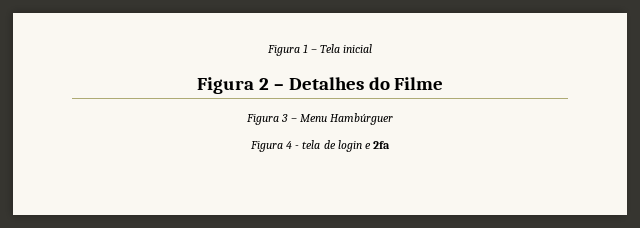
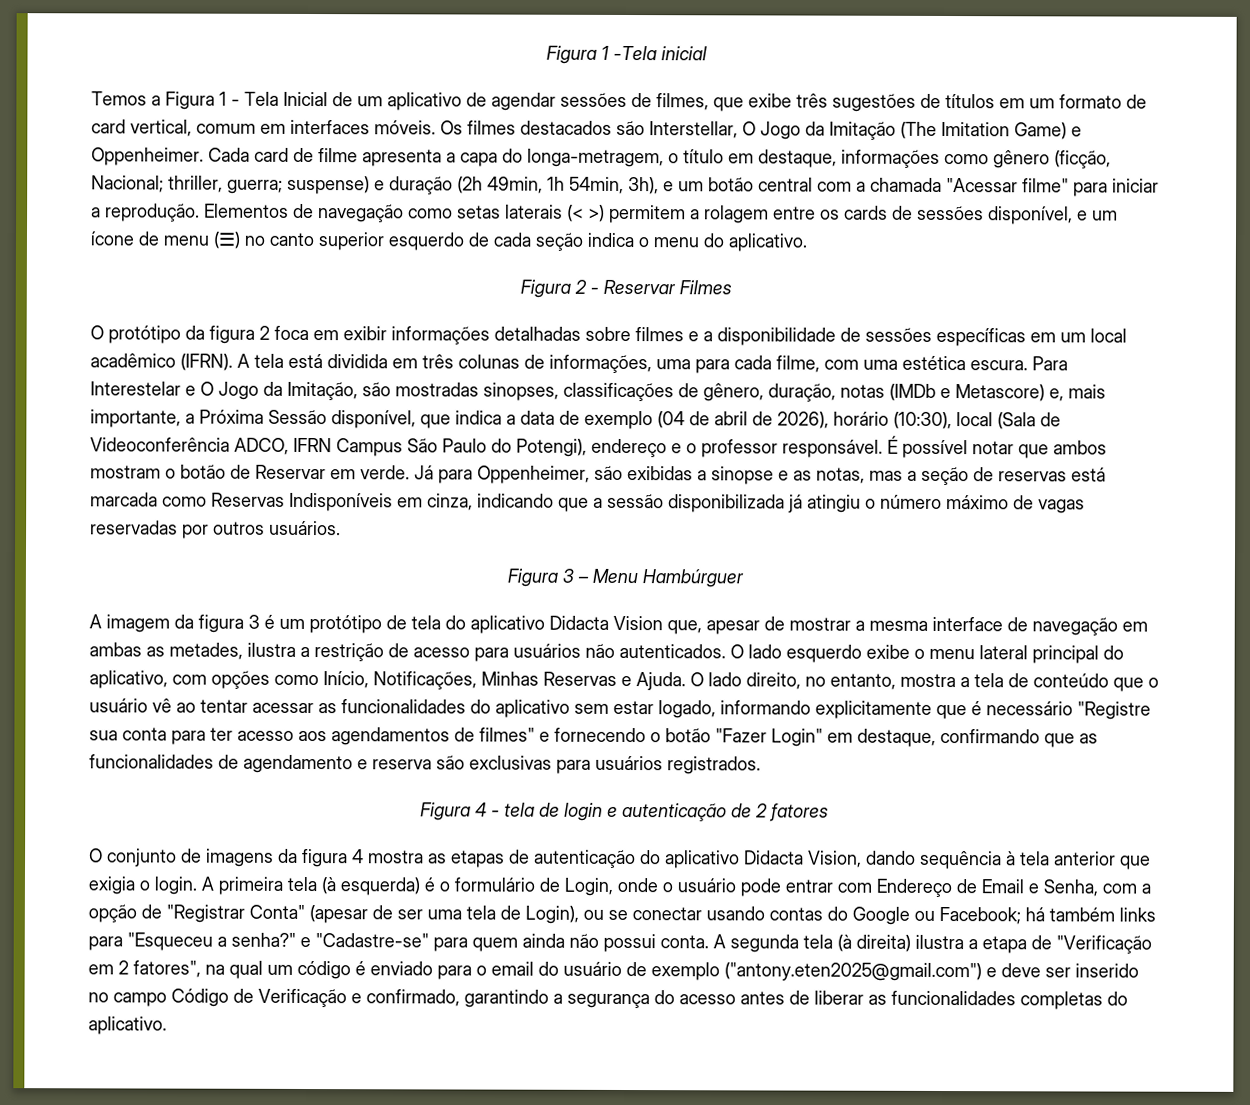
[266,44,373,56] [196,77,444,94] Figura 1 – Tela inicial // Figura 2 – Detalhes do Filme -> [546,45,707,64] [91,91,1147,112] [91,119,1082,140] [91,147,1111,169] [91,175,1159,197] [91,203,1118,225] [90,231,808,252] [519,279,732,298] [90,325,1127,347] [90,353,1068,374] [90,381,1106,402] [90,409,1061,430] [90,435,1107,459] [90,464,1106,486] [90,492,1085,514] [90,520,341,539] Figura 1 -Tela inicial // Temos a Figura 1 - Tela Inicial de um aplicativo de agendar sessões de filmes, que exibe três sugestões de títulos em um formato de card vertical, comum em interfaces móveis. Os filmes destacados são Interstellar, O Jogo da Imitação (The Imitation Game) e Oppenheimer. Cada card de filme apresenta a capa do longa-metragem, o título em destaque, informações como gênero (ficção, Nacional; thriller, guerra; suspense) e duração (2h 49min, 1h 54min, 3h), e um botão central com a chamada "Acessar filme" para iniciar a reprodução. Elementos de navegação como setas laterais (< >) permitem a rolagem entre os cards de sessões disponível, e um ícone de menu (☰) no canto superior esquerdo de cada seção indica o menu do aplicativo. // Figura 2 - Reservar Filmes // O protótipo da figura 2 foca em exibir informações detalhadas sobre filmes e a disponibilidade de sessões específicas em um local acadêmico (IFRN). A tela está dividida em três colunas de informações, uma para cada filme, com uma estética escura. Para Interestelar e O Jogo da Imitação, são mostradas sinopses, classificações de gênero, duração, notas (IMDb e Metascore) e, mais importante, a Próxima Sessão disponível, que indica a data de exemplo (04 de abril de 2026), horário (10:30), local (Sala de Videoconferência ADCO, IFRN Campus São Paulo do Potengi), endereço e o professor responsável. É possível notar que ambos mostram o botão de Reservar em verde. Já para Oppenheimer, são exibidas a sinopse e as notas, mas a seção de reservas está marcada como Reservas Indisponíveis em cinza, indicando que a sessão disponibilizada já atingiu o número máximo de vagas reservadas por outros usuários.
(393, 119) none -> [89,614,1148,636] [89,642,1124,664] [89,670,1159,692] [89,698,1151,720] [89,727,1098,748] [89,754,761,775] // A imagem da figura 3 é um protótipo de tela do aplicativo Didacta Vision que, apesar de mostrar a mesma interface de navegação em ambas as metades, ilustra a restrição de acesso para usuários não autenticados. O lado esquerdo exibe o menu lateral principal do aplicativo, com opções como Início, Notificações, Minhas Reservas e Ajuda. O lado direito, no entanto, mostra a tela de conteúdo que o usuário vê ao tentar acessar as funcionalidades do aplicativo sem estar logado, informando explicitamente que é necessário "Registre sua conta para ter acesso aos agendamentos de filmes" e fornecendo o botão "Fazer Login" em destaque, confirmando que as funcionalidades de agendamento e reserva são exclusivas para usuários registrados.
[373,141,391,149] 2fa -> [622,802,829,822] [89,848,1151,870] [88,876,1151,898] [88,904,1156,925] [88,932,1152,954] [88,960,1139,982] [88,988,1128,1010] [88,1016,167,1035] autenticação de 2 fatores // O conjunto de imagens da figura 4 mostra as etapas de autenticação do aplicativo Didacta Vision, dando sequência à tela anterior que exigia o login. A primeira tela (à esquerda) é o formulário de Login, onde o usuário pode entrar com Endereço de Email e Senha, com a opção de "Registrar Conta" (apesar de ser uma tela de Login), ou se conectar usando contas do Google ou Facebook; há também links para "Esqueceu a senha?" e "Cadastre-se" para quem ainda não possui conta. A segunda tela (à direita) ilustra a etapa de "Verificação em 2 fatores", na qual um código é enviado para o email do usuário de exemplo ("antony.eten2025@gmail.com") e deve ser inserido no campo Código de Verificação e confirmado, garantindo a segurança do acesso antes de liberar as funcionalidades completas do aplicativo.

